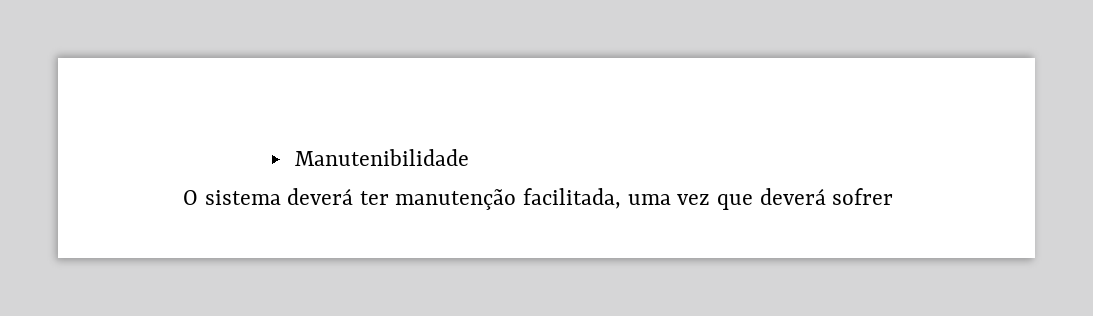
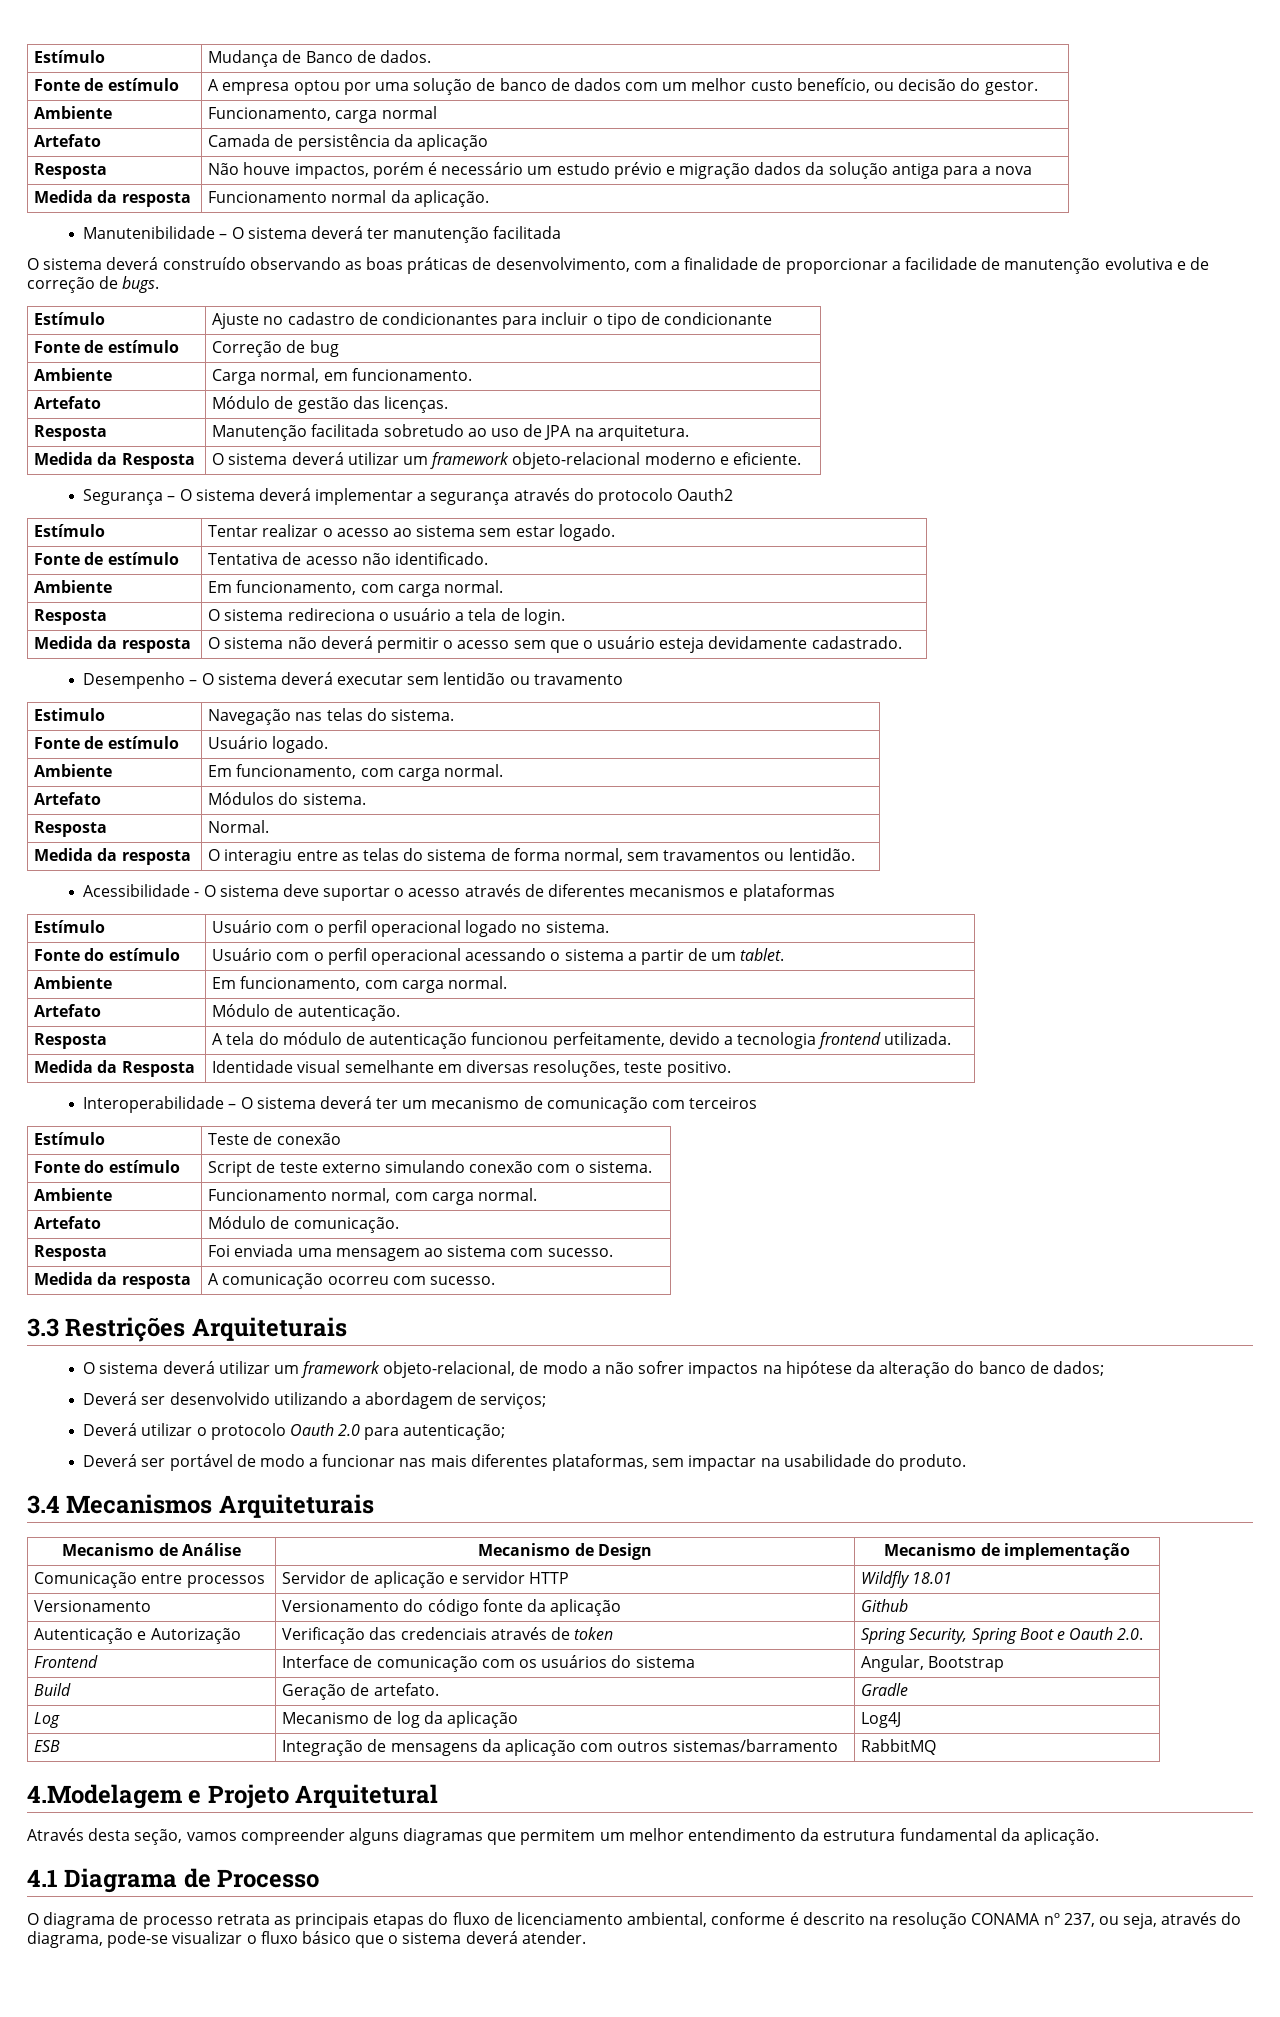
(294, 157) none -> [34,50,106,63] [208,50,431,67] [34,78,179,91] [208,78,1038,95] [34,106,113,119] [208,106,437,123] [34,134,102,147] [208,134,488,151] [34,163,108,179] [208,162,1033,179] [34,190,191,207] [208,190,489,207] Estímulo | Mudança de Banco de dados. // Fonte de estímulo | A empresa optou por uma solução de banco de dados com um melhor custo benefício, ou decisão do gestor. // Ambiente | Funcionamento, carga normal // Artefato | Camada de persistência da aplicação // Resposta | Não houve impactos, porém é necessário um estudo prévio e migração dados da solução antiga para a nova // Medida da resposta | Funcionamento normal da aplicação. //
(469, 157) // -> [219,234,228,239] –
[523,188,894,210] facilitada, uma vez que deverá sofrer -> [493,226,562,239] [27,257,1209,274] [27,276,160,293] [34,312,106,325] [212,312,773,329] [34,340,179,353] [212,340,339,357] [34,368,113,381] [212,368,472,385] [34,396,102,409] [212,396,448,413] [34,425,108,441] [212,424,689,441] [34,452,195,469] [212,452,801,469] [83,488,734,505] [34,524,106,537] [208,524,615,541] [34,552,179,565] [208,552,488,565] [34,580,113,593] [208,580,503,597] [34,609,108,625] [208,608,565,625] [34,636,191,653] [208,636,902,653] [83,672,623,689] [34,708,106,721] [208,708,454,725] [34,736,179,749] [208,736,329,753] [34,764,113,777] [208,764,503,781] [34,792,102,805] [208,792,366,805] [34,821,108,837] [208,820,270,833] [34,848,191,865] [208,848,855,865] [83,884,835,901] [34,920,106,933] [212,920,609,937] [34,948,180,961] [212,948,785,965] [34,976,113,989] [212,976,507,993] [34,1004,102,1017] [212,1004,400,1021] [34,1033,108,1049] [212,1032,952,1049] [34,1060,195,1077] [212,1060,731,1077] [83,1096,758,1113] [34,1132,106,1145] [208,1132,341,1145] [34,1160,180,1173] [208,1160,652,1177] [34,1188,113,1201] [208,1188,537,1205] [34,1216,102,1229] [208,1216,399,1233] [34,1245,108,1261] [208,1244,613,1261] [34,1272,191,1289] [208,1273,495,1289] [27,1317,347,1342] [83,1361,1104,1378] [83,1392,547,1409] [83,1423,506,1440] [83,1454,967,1471] [27,1494,374,1518] [62,1543,241,1556] [478,1543,652,1560] [884,1543,1130,1560] [34,1572,265,1588] [282,1571,570,1588] [861,1571,953,1588] [34,1600,152,1612] [282,1599,622,1616] [861,1599,909,1612] [34,1628,241,1644] [282,1627,614,1644] [861,1627,1144,1644] [34,1655,99,1668] [282,1655,695,1672] [861,1655,1005,1672] [34,1683,72,1696] [282,1683,439,1700] [861,1683,909,1696] [34,1712,61,1728] [282,1711,518,1728] [861,1712,902,1728] [34,1740,61,1752] [282,1739,838,1756] [861,1739,937,1755] [27,1784,439,1809] [27,1828,1099,1845] [27,1868,320,1893] [27,1912,1242,1929] [27,1931,586,1948] facilitada // O sistema deverá construído observando as boas práticas de desenvolvimento, com a finalidade de proporcionar a facilidade de manutenção evolutiva e de correção de bugs. // Estímulo | Ajuste no cadastro de condicionantes para incluir o tipo de condicionante // Fonte de estímulo | Correção de bug // Ambiente | Carga normal, em funcionamento. // Artefato | Módulo de gestão das licenças. // Resposta | Manutenção facilitada sobretudo ao uso de JPA na arquitetura. // Medida da Resposta | O sistema deverá utilizar um framework objeto-relacional moderno e eficiente. // Segurança – O sistema deverá implementar a segurança através do protocolo Oauth2 // Estímulo | Tentar realizar o acesso ao sistema sem estar logado. // Fonte de estímulo | Tentativa de acesso não identificado. // Ambiente | Em funcionamento, com carga normal. // Resposta | O sistema redireciona o usuário a tela de login. // Medida da resposta | O sistema não deverá permitir o acesso sem que o usuário esteja devidamente cadastrado. // Desempenho – O sistema deverá executar sem lentidão ou travamento // Estimulo | Navegação nas telas do sistema. // Fonte de estímulo | Usuário logado. // Ambiente | Em funcionamento, com carga normal. // Artefato | Módulos do sistema. // Resposta | Normal. // Medida da resposta | O interagiu entre as telas do sistema de forma normal, sem travamentos ou lentidão. // Acessibilidade - O sistema deve suportar o acesso através de diferentes mecanismos e plataformas // Estímulo | Usuário com o perfil operacional logado no sistema. // Fonte do estímulo | Usuário com o perfil operacional acessando o sistema a partir de um tablet. // Ambiente | Em funcionamento, com carga normal. // Artefato | Módulo de autenticação. // Resposta | A tela do módulo de autenticação funcionou perfeitamente, devido a tecnologia frontend utilizada. // Medida da Resposta | Identidade visual semelhante em diversas resoluções, teste positivo. // Interoperabilidade – O sistema deverá ter um mecanismo de comunicação com terceiros // Estímulo | Teste de conexão // Fonte do estímulo | Script de teste externo simulando conexão com o sistema. // Ambiente | Funcionamento normal, com carga normal. // Artefato | Módulo de comunicação. // Resposta | Foi enviada uma mensagem ao sistema com sucesso. // Medida da resposta | A comunicação ocorreu com sucesso. // 3.3 Restrições Arquiteturais // O sistema deverá utilizar um framework objeto-relacional, de modo a não sofrer impactos na hipótese da alteração do banco de dados; // Deverá ser desenvolvido utilizando a abordagem de serviços; // Deverá utilizar o protocolo Oauth 2.0 para autenticação; // Deverá ser portável de modo a funcionar nas mais diferentes plataformas, sem impactar na usabilidade do produto. // 3.4 Mecanismos Arquiteturais // Mecanismo de Análise | Mecanismo de Design | Mecanismo de implementação // Comunicação entre processos | Servidor de aplicação e servidor HTTP | Wildfly 18.01 // Versionamento | Versionamento do código fonte da aplicação | Github // Autenticação e Autorização | Verificação das credenciais através de token | Spring Security, Spring Boot e Oauth 2.0. // Frontend | Interface de comunicação com os usuários do sistema | Angular, Bootstrap // Build | Geração de artefato. | Gradle // Log | Mecanismo de log da aplicação | Log4J // ESB | Integração de mensagens da aplicação com outros sistemas/barramento | RabbitMQ // 4.Modelagem e Projeto Arquitetural // Através desta seção, vamos compreender alguns diagramas que permitem um melhor entendimento da estrutura fundamental da aplicação. // 4.1 Diagrama de Processo // O diagrama de processo retrata as principais etapas do fluxo de licenciamento ambiental, conforme é descrito na resolução CONAMA nº 237, ou seja, através do diagrama, pode-se visualizar o fluxo básico que o sistema deverá atender.

